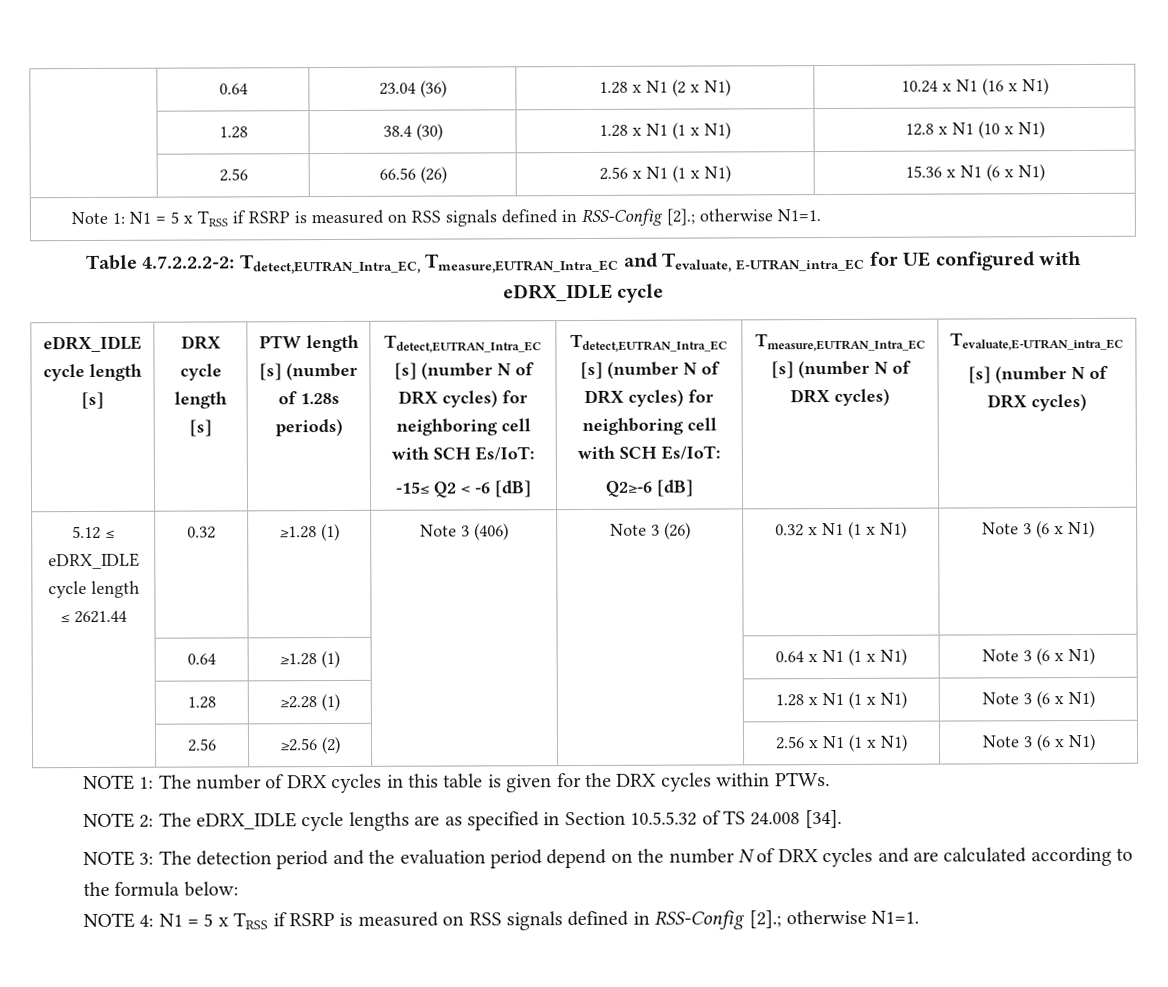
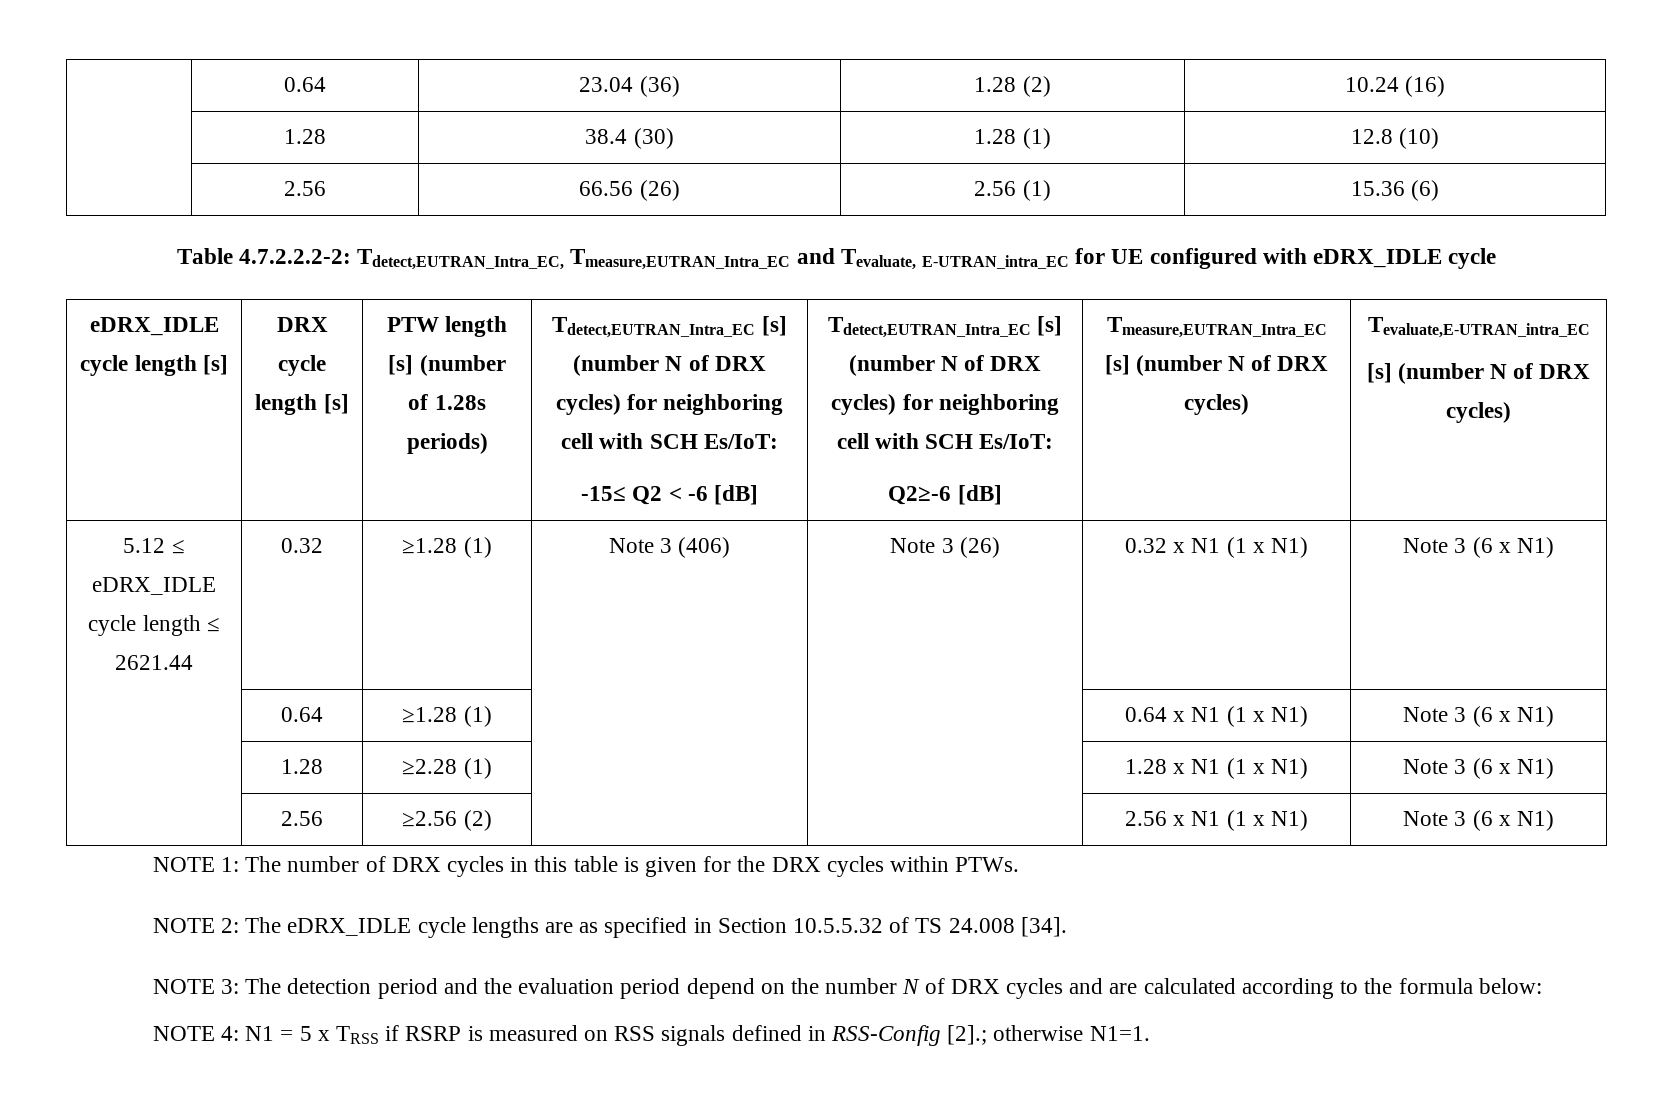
[632,79,731,97] [900,78,1049,96] [218,126,248,139] [382,123,443,141] [599,122,731,140] [904,121,1045,139] [218,168,248,182] [378,166,447,184] [599,165,731,183] [904,164,1045,182] [70,208,821,227] x N1 (2 x N1) | 10.24 x N1 (16 x N1) // | 1.28 | 38.4 (30) | 1.28 x N1 (1 x N1) | 12.8 x N1 (10 x N1) // | 2.56 | 66.56 (26) | 2.56 x N1 (1 x N1) | 15.36 x N1 (6 x N1) // Note 1: N1 = 5 x TRSS if RSRP is measured on RSS signals defined in RSS-Config [2].; otherwise N1=1. -> [1022,76,1051,97] [1344,76,1446,97] [284,129,326,144] [585,128,674,149] [974,128,1051,149] [1350,128,1440,149] [284,181,326,196] [579,180,680,201] [974,180,1051,201] [1350,180,1440,201] (2) | 10.24 (16) // | 1.28 | 38.4 (30) | 1.28 (1) | 12.8 (10) // | 2.56 | 66.56 (26) | 2.56 (1) | 15.36 (6)

